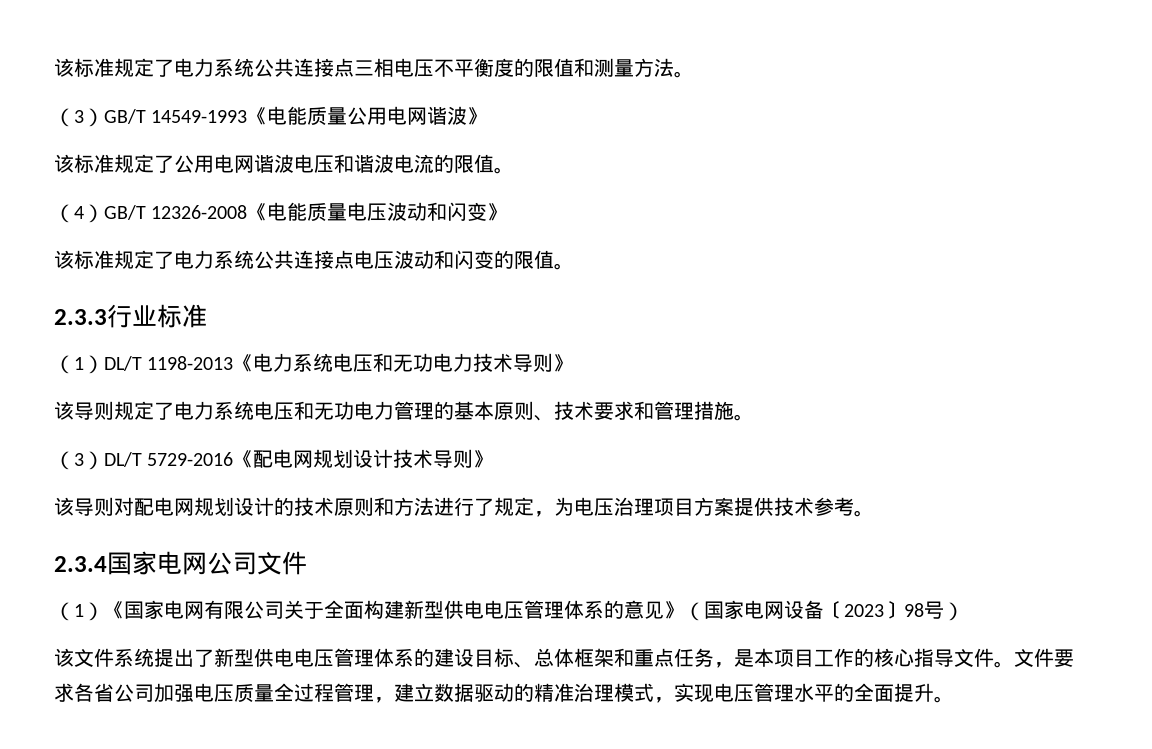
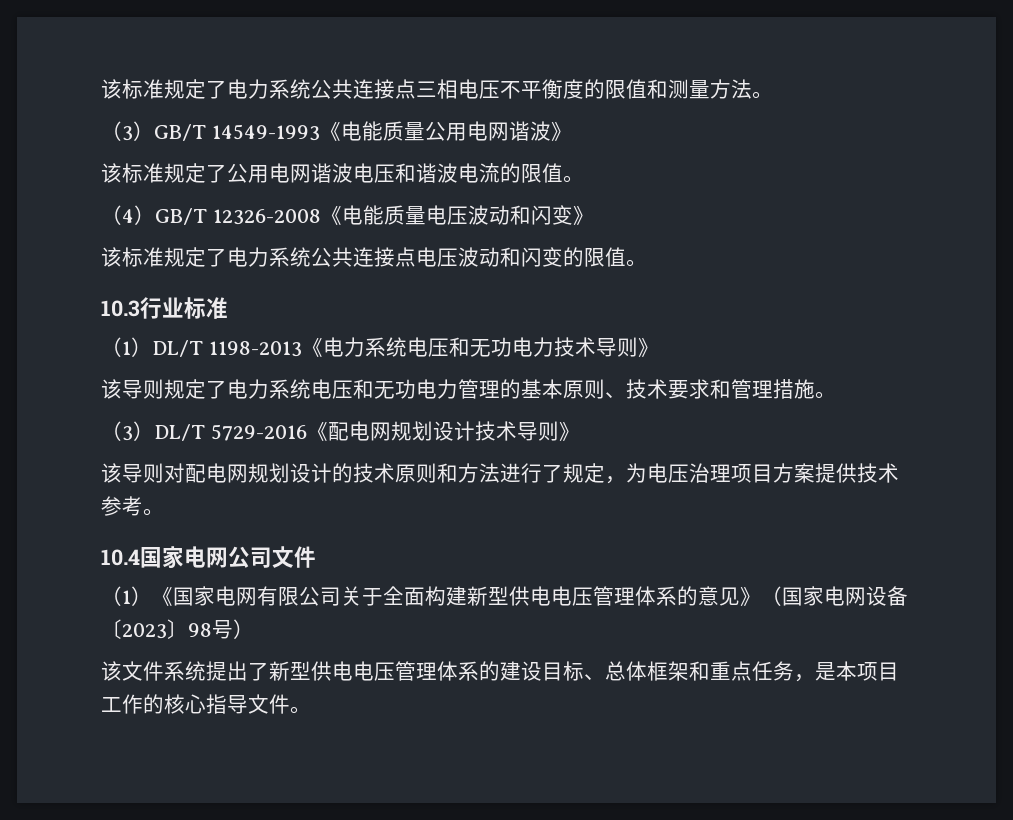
[54,309,107,325] 2.3.3 -> [101,300,140,317] 10.3
[54,556,107,572] 2.3.4 -> [101,549,140,566] 10.4
[1014,648,1074,667] [54,683,954,703] 文件要求各省公司加强电压质量全过程管理，建立数据驱动的精准治理模式，实现电压管理水平的全面提升。 -> (311, 710) none

